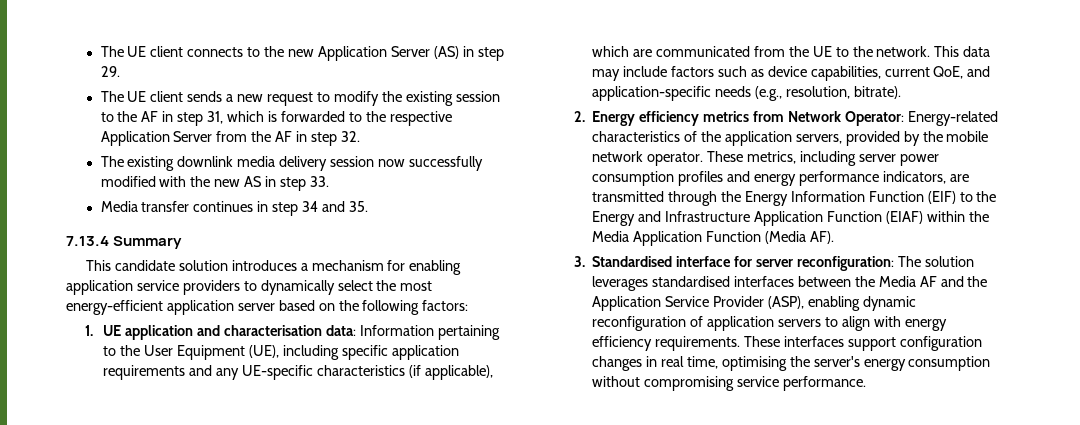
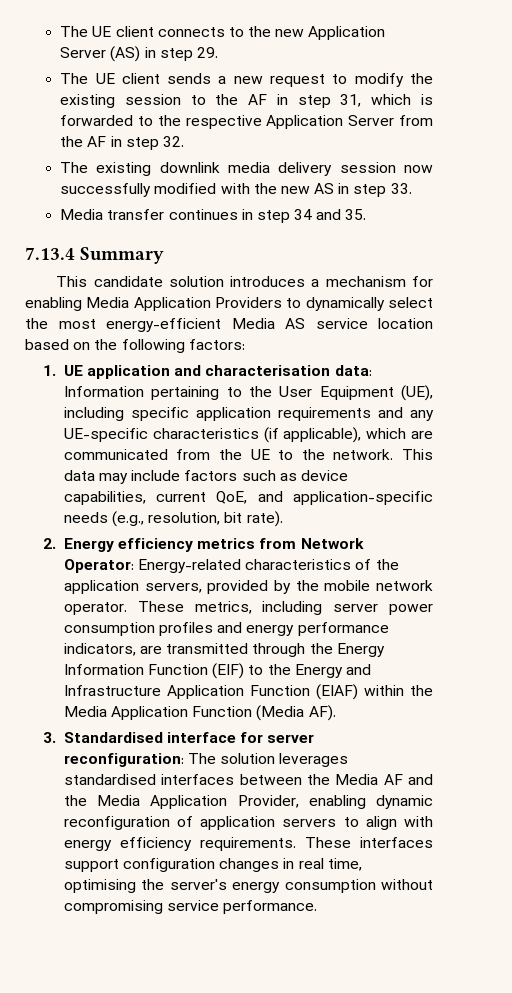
[66,280,240,295] application service providers -> [86,297,282,311] Media Application Providers
[166,300,275,315] application server -> [231,318,433,329] Media AS service location
[853,86,901,99] bitrate). -> [224,511,283,527] bit rate).
[592,296,804,311] Application Service Provider (ASP), -> [97,795,299,809] Media Application Provider,

